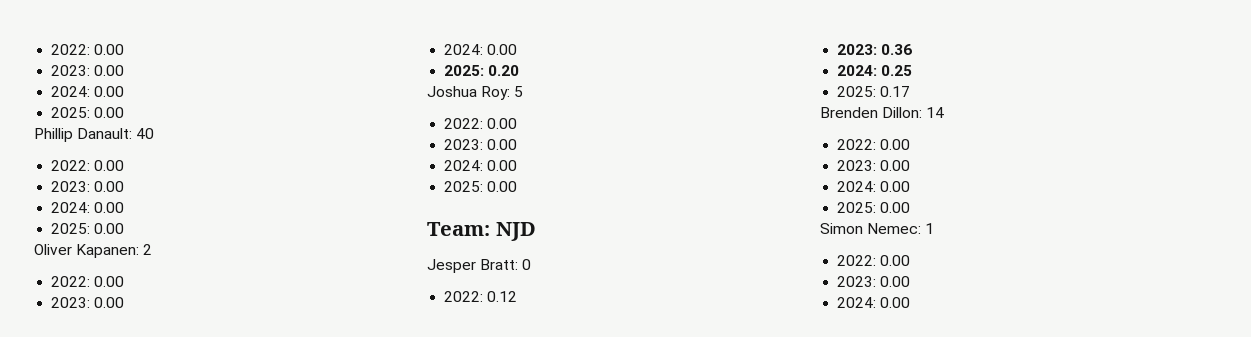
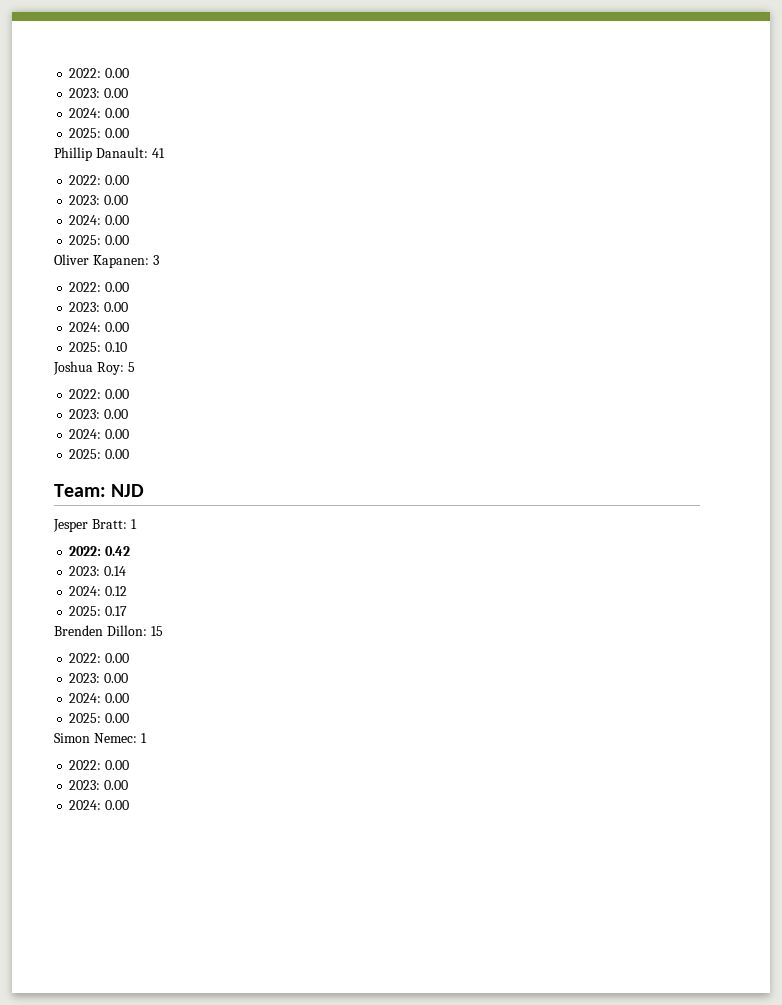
[136,128,155,139] 40 -> [151,148,165,158] 41
[143,244,153,255] [51,276,125,287] [51,297,125,308] [444,44,518,55] [444,65,520,76] 2 // 2022: 0.00 // 2023: 0.00 // 2024: 0.00 // 2025: 0.20 -> [152,255,159,265] [69,282,130,292] [69,302,129,312] [69,322,130,332] [69,342,128,352] 3 // 2022: 0.00 // 2023: 0.00 // 2024: 0.00 // 2025: 0.10
[522,259,532,270] [444,291,518,302] [837,44,913,55] [837,65,913,76] 0 // 2022: 0.12 // 2023: 0.36 // 2024: 0.25 -> [130,519,137,529] [69,546,131,556] [69,566,127,576] [69,586,128,596] 1 // 2022: 0.42 // 2023: 0.14 // 2024: 0.12
[926,107,945,118] 14 -> [150,626,163,636] 15

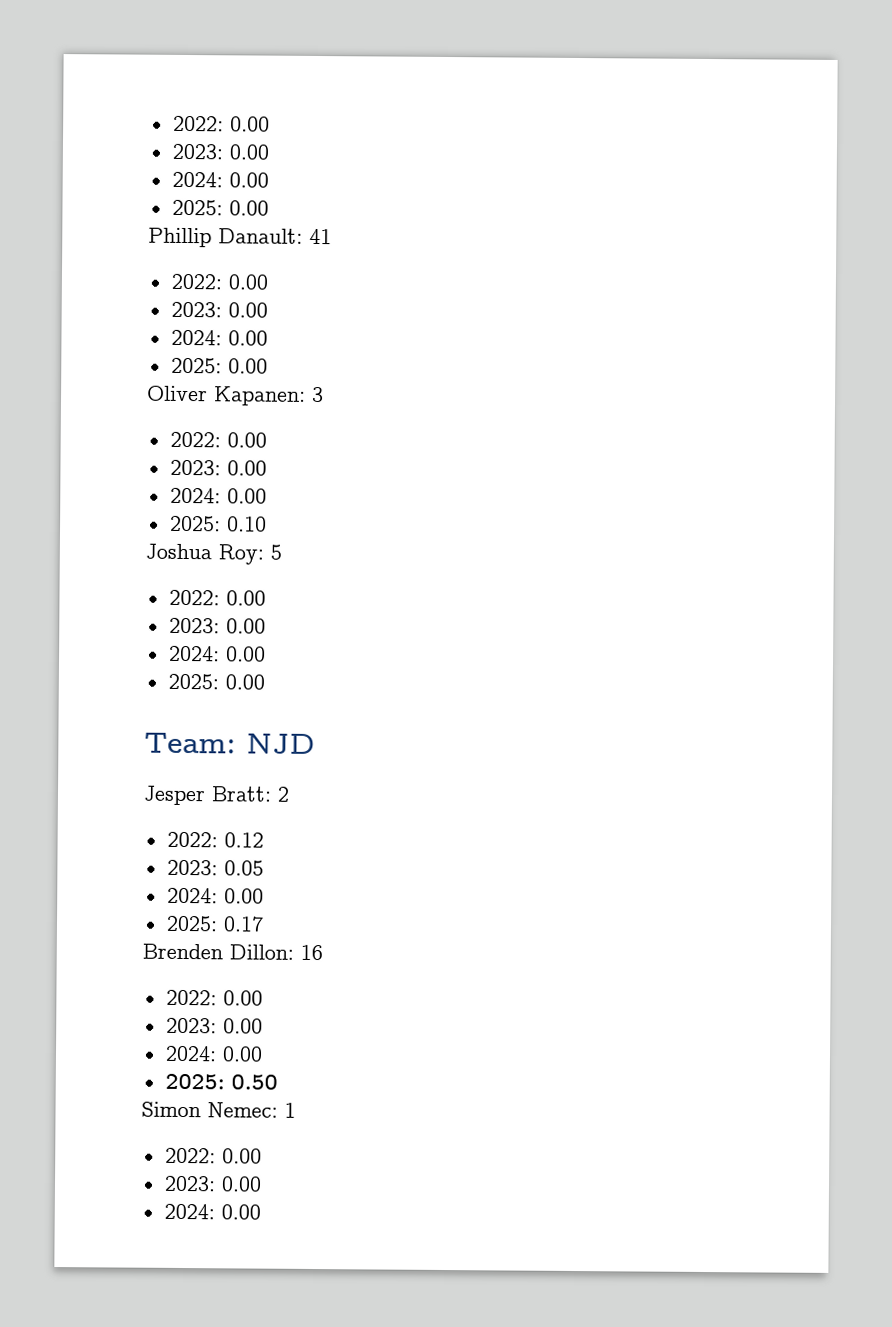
[130,519,137,529] [69,546,131,556] [69,566,127,576] [69,586,128,596] 1 // 2022: 0.42 // 2023: 0.14 // 2024: 0.12 -> [277,786,290,802] [166,831,264,848] [166,859,264,876] [166,887,264,904] 2 // 2022: 0.12 // 2023: 0.05 // 2024: 0.00
[150,626,163,636] [69,653,130,663] [69,673,129,683] [69,693,130,703] [69,713,130,723] 15 // 2022: 0.00 // 2023: 0.00 // 2024: 0.00 // 2025: 0.00 -> [300,944,323,961] [165,989,263,1006] [165,1017,263,1034] [164,1045,263,1062] [164,1073,278,1090] 16 // 2022: 0.00 // 2023: 0.00 // 2024: 0.00 // 2025: 0.50

